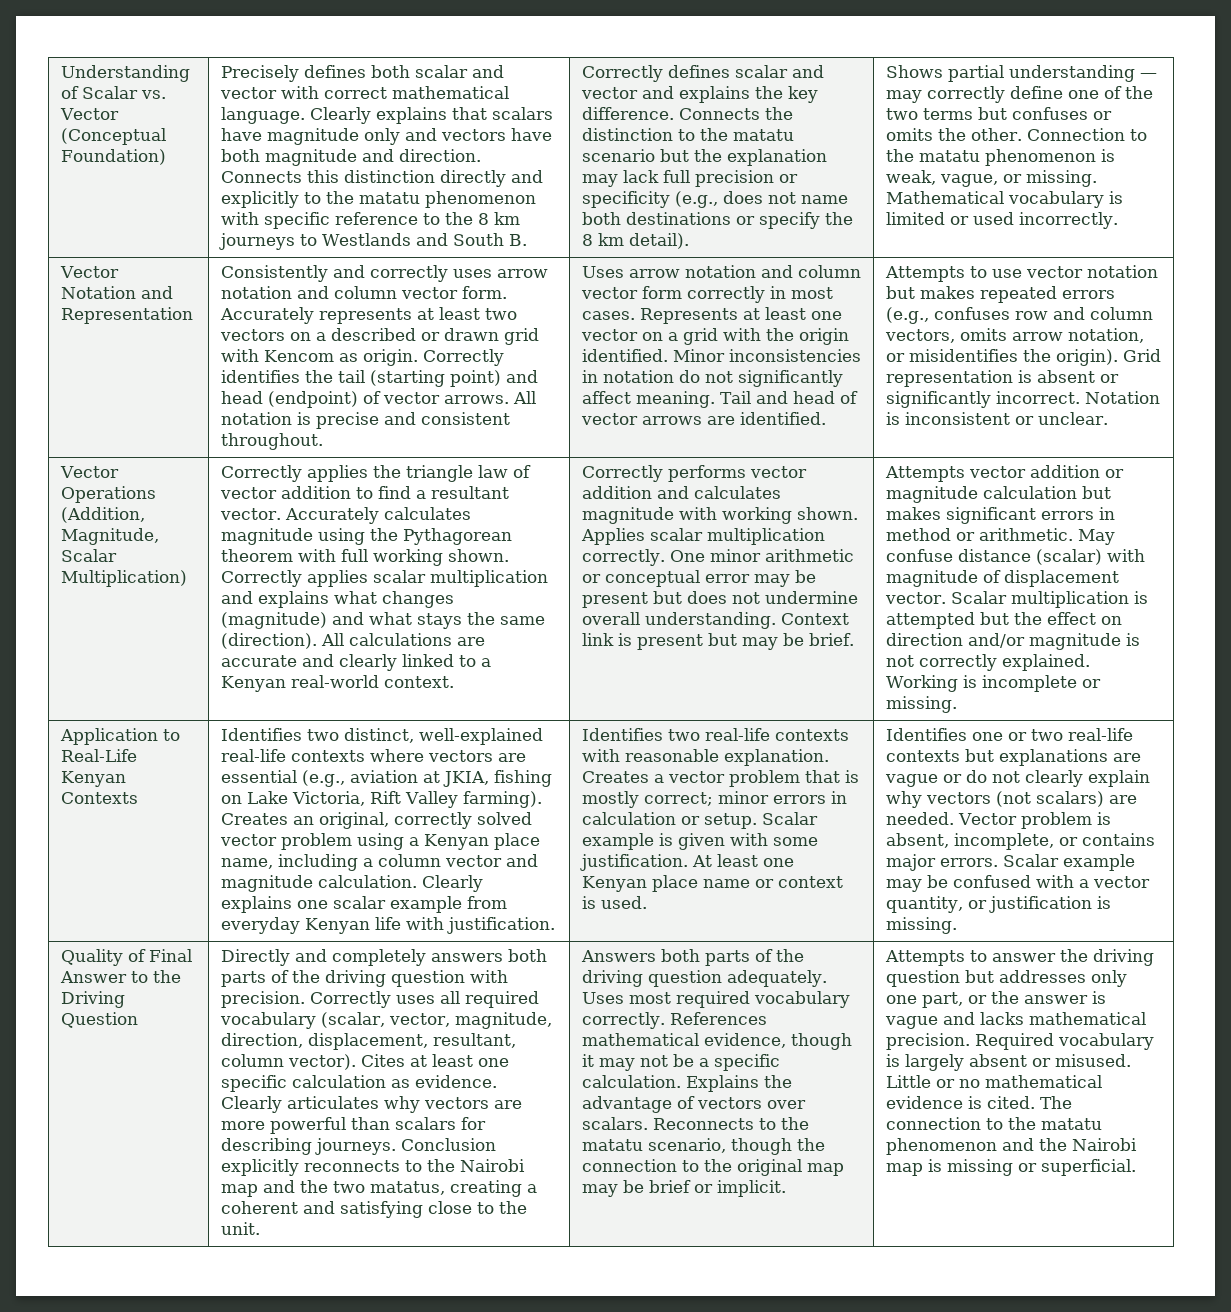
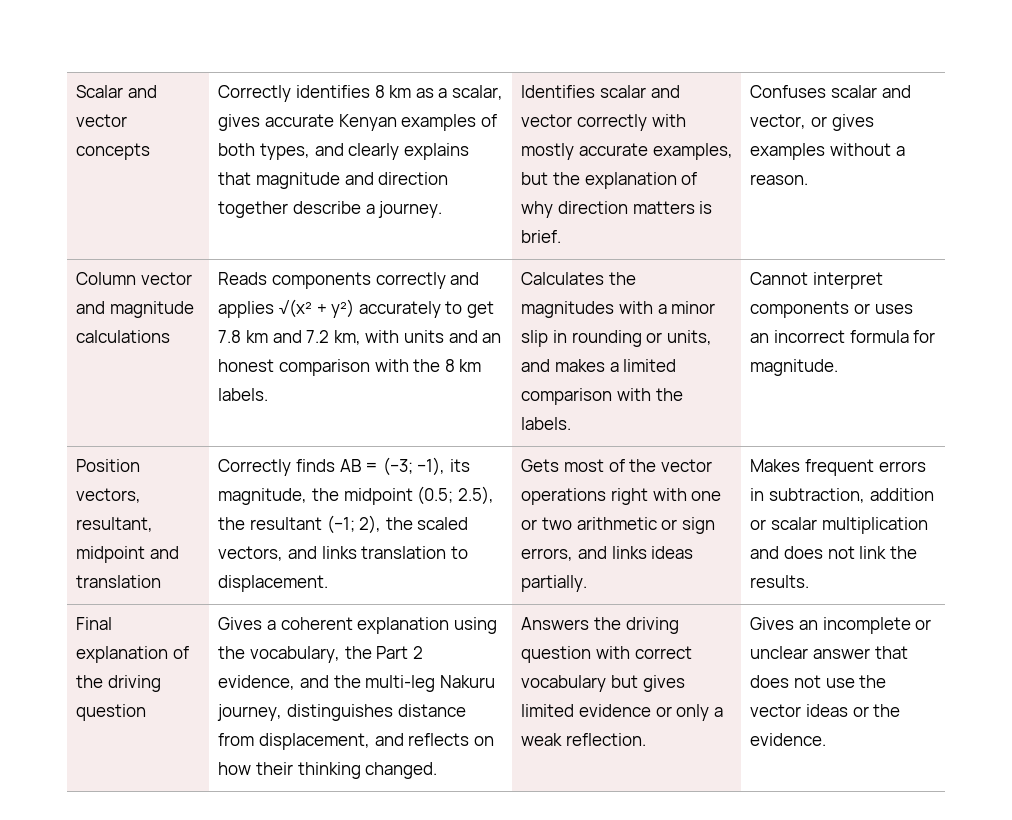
[60,65,190,82] [60,86,166,99] [59,108,119,120] [60,128,166,145] [60,149,166,165] [220,65,504,82] [219,86,509,99] [220,107,553,124] [220,128,552,145] [220,149,481,166] [220,170,543,187] [220,191,536,208] [220,212,520,229] [218,233,527,250] [581,65,824,82] [580,86,818,103] [581,107,793,120] [581,128,794,141] [581,149,827,166] [581,170,798,187] [581,191,848,208] [581,212,853,229] [581,233,689,249] [885,65,1157,82] [885,86,1153,103] [885,107,1112,120] [885,128,1147,141] [885,149,1115,166] [885,170,1097,187] [885,191,1123,208] [885,212,1118,229] [59,266,119,278] [60,286,173,299] [60,307,193,324] [220,265,548,282] [220,286,507,299] [219,307,517,324] [219,328,539,345] [220,349,504,366] [220,370,538,387] [220,391,536,408] [220,412,510,429] [220,433,323,450] [581,265,861,278] [580,286,833,303] [581,307,842,324] [580,328,849,345] [581,349,861,362] [581,370,843,387] [581,391,858,408] [580,412,826,425] [884,265,1158,282] [885,286,1115,303] [885,307,1153,324] [884,328,1144,343] [885,349,1161,366] [885,370,1119,387] [885,391,1160,408] [885,412,1108,425] [59,466,119,478] [60,486,156,503] [60,507,145,523] [60,528,159,545] [60,549,117,562] [60,570,187,587] [220,465,531,482] [219,486,509,499] [219,507,471,524] [220,528,512,545] [220,549,509,566] [220,570,548,587] [220,591,454,608] [220,612,545,629] [220,633,485,649] [220,654,491,671] [220,675,454,692] [581,465,807,482] [581,486,781,499] [581,507,858,524] [580,528,825,545] [581,549,854,566] [581,570,816,587] [581,591,858,608] [581,612,849,629] [581,633,854,650] [884,465,1124,482] [885,486,1111,503] [885,507,1115,524] [885,528,1115,545] [885,549,1145,565] [885,570,1119,587] [884,591,1148,608] [885,612,1122,629] [885,633,1140,650] [885,654,1090,671] [885,675,1101,692] [885,696,957,713] [59,728,180,745] [60,749,137,762] [60,771,126,787] [60,792,138,804] [220,728,543,745] [220,749,526,762] [220,770,552,787] [220,791,542,808] [220,812,532,829] [219,833,540,850] [220,854,538,871] [220,875,483,892] [220,896,507,913] [220,917,555,934] [581,728,849,741] [581,749,829,766] [581,770,859,787] [581,791,847,808] [581,812,818,829] [581,833,818,850] [579,854,794,871] [581,875,843,892] [581,896,647,909] [885,728,1133,741] [885,749,1141,766] [884,770,1150,787] [885,791,1137,808] [885,812,1111,829] [885,833,1155,850] [885,854,1135,871] [885,875,1150,892] [885,896,1111,913] [885,917,957,934] [60,949,192,966] [59,970,181,983] [60,991,125,1008] [60,1012,138,1028] [220,949,547,966] [220,970,508,987] [220,991,539,1008] [219,1012,552,1029] [220,1033,516,1050] [220,1054,509,1070] [220,1075,497,1092] [220,1096,522,1113] [220,1117,486,1134] [220,1138,496,1155] [220,1159,525,1176] [220,1180,537,1197] [220,1201,527,1218] [220,1222,260,1235] [580,949,804,966] [581,970,827,987] [581,991,850,1008] [581,1012,767,1029] [581,1033,852,1050] [581,1054,780,1071] [581,1075,792,1092] [581,1096,806,1113] [581,1117,809,1130] [581,1138,825,1155] [581,1159,844,1176] [581,1180,786,1197] [884,949,1154,966] [885,970,1127,987] [885,991,1106,1008] [884,1012,1146,1029] [885,1033,1154,1050] [885,1054,1131,1071] [885,1075,1102,1088] [885,1096,1072,1109] [885,1117,1102,1130] [885,1138,1137,1155] [885,1159,1136,1176] Understanding of Scalar vs. Vector (Conceptual Foundation) | Precisely defines both scalar and vector with correct mathematical language. Clearly explains that scalars have magnitude only and vectors have both magnitude and direction. Connects this distinction directly and explicitly to the matatu phenomenon with specific reference to the 8 km journeys to Westlands and South B. | Correctly defines scalar and vector and explains the key difference. Connects the distinction to the matatu scenario but the explanation may lack full precision or specificity (e.g., does not name both destinations or specify the 8 km detail). | Shows partial understanding — may correctly define one of the two terms but confuses or omits the other. Connection to the matatu phenomenon is weak, vague, or missing. Mathematical vocabulary is limited or used incorrectly. // Vector Notation and Representation | Consistently and correctly uses arrow notation and column vector form. Accurately represents at least two vectors on a described or drawn grid with Kencom as origin. Correctly identifies the tail (starting point) and head (endpoint) of vector arrows. All notation is precise and consistent throughout. | Uses arrow notation and column vector form correctly in most cases. Represents at least one vector on a grid with the origin identified. Minor inconsistencies in notation do not significantly affect meaning. Tail and head of vector arrows are identified. | Attempts to use vector notation but makes repeated errors (e.g., confuses row and column vectors, omits arrow notation, or misidentifies the origin). Grid representation is absent or significantly incorrect. Notation is inconsistent or unclear. // Vector Operations (Addition, Magnitude, Scalar Multiplication) | Correctly applies the triangle law of vector addition to find a resultant vector. Accurately calculates magnitude using the Pythagorean theorem with full working shown. Correctly applies scalar multiplication and explains what changes (magnitude) and what stays the same (direction). All calculations are accurate and clearly linked to a Kenyan real-world context. | Correctly performs vector addition and calculates magnitude with working shown. Applies scalar multiplication correctly. One minor arithmetic or conceptual error may be present but does not undermine overall understanding. Context link is present but may be brief. | Attempts vector addition or magnitude calculation but makes significant errors in method or arithmetic. May confuse distance (scalar) with magnitude of displacement vector. Scalar multiplication is attempted but the effect on direction and/or magnitude is not correctly explained. Working is incomplete or missing. // Application to Real-Life Kenyan Contexts | Identifies two distinct, well-explained real-life contexts where vectors are essential (e.g., aviation at JKIA, fishing on Lake Victoria, Rift Valley farming). Creates an original, correctly solved vector problem using a Kenyan place name, including a column vector and magnitude calculation. Clearly explains one scalar example from everyday Kenyan life with justification. | Identifies two real-life contexts with reasonable explanation. Creates a vector problem that is mostly correct; minor errors in calculation or setup. Scalar example is given with some justification. At least one Kenyan place name or context is used. | Identifies one or two real-life contexts but explanations are vague or do not clearly explain why vectors (not scalars) are needed. Vector problem is absent, incomplete, or contains major errors. Scalar example may be confused with a vector quantity, or justification is missing. // Quality of Final Answer to the Driving Question | Directly and completely answers both parts of the driving question with precision. Correctly uses all required vocabulary (scalar, vector, magnitude, direction, displacement, resultant, column vector). Cites at least one specific calculation as evidence. Clearly articulates why vectors are more powerful than scalars for describing journeys. Conclusion explicitly reconnects to the Nairobi map and the two matatus, creating a coherent and satisfying close to the unit. | Answers both parts of the driving question adequately. Uses most required vocabulary correctly. References mathematical evidence, though it may not be a specific calculation. Explains the advantage of vectors over scalars. Reconnects to the matatu scenario, though the connection to the original map may be brief or implicit. | Attempts to answer the driving question but addresses only one part, or the answer is vague and lacks mathematical precision. Required vocabulary is largely absent or misused. Little or no mathematical evidence is cited. The connection to the matatu phenomenon and the Nairobi map is missing or superficial. -> [76,85,157,98] [76,114,128,127] [76,143,151,160] [218,85,503,102] [218,114,497,131] [218,143,469,160] [218,172,449,189] [218,201,443,218] [521,85,680,98] [521,114,686,131] [521,143,733,160] [521,172,698,189] [521,201,713,218] [521,230,562,243] [750,85,911,98] [750,114,874,131] [750,143,905,160] [750,174,809,185] [76,272,192,285] [76,301,194,318] [76,330,171,343] [218,272,480,289] [218,299,494,318] [218,330,502,345] [218,359,482,376] [218,388,269,401] [521,272,636,285] [521,301,716,318] [521,330,712,347] [521,359,677,372] [521,388,683,405] [521,417,572,430] [750,272,883,289] [750,301,913,318] [750,330,936,343] [750,359,839,376] [76,459,141,472] [76,488,142,503] [76,517,154,532] [76,546,179,563] [76,575,162,588] [218,457,470,476] [218,486,494,505] [218,515,469,534] [218,546,468,561] [218,575,329,592] [521,459,712,472] [521,488,722,505] [521,517,715,534] [521,546,694,561] [521,575,588,592] [750,459,926,476] [750,488,934,503] [750,517,928,534] [750,546,917,559] [750,575,810,588] [76,617,113,630] [76,646,189,663] [76,675,161,692] [76,704,147,721] [218,617,497,634] [218,646,423,663] [218,675,495,692] [217,704,466,721] [218,733,494,750] [218,762,438,779] [521,617,679,634] [521,646,692,663] [521,675,685,692] [521,704,723,721] [521,733,646,746] [750,617,932,634] [750,646,908,659] [750,675,887,688] [750,704,901,717] [750,733,827,746] Scalar and vector concepts | Correctly identifies 8 km as a scalar, gives accurate Kenyan examples of both types, and clearly explains that magnitude and direction together describe a journey. | Identifies scalar and vector correctly with mostly accurate examples, but the explanation of why direction matters is brief. | Confuses scalar and vector, or gives examples without a reason. // Column vector and magnitude calculations | Reads components correctly and applies √(x² + y²) accurately to get 7.8 km and 7.2 km, with units and an honest comparison with the 8 km labels. | Calculates the magnitudes with a minor slip in rounding or units, and makes a limited comparison with the labels. | Cannot interpret components or uses an incorrect formula for magnitude. // Position vectors, resultant, midpoint and translation | Correctly finds AB = (−3; −1), its magnitude, the midpoint (0.5; 2.5), the resultant (−1; 2), the scaled vectors, and links translation to displacement. | Gets most of the vector operations right with one or two arithmetic or sign errors, and links ideas partially. | Makes frequent errors in subtraction, addition or scalar multiplication and does not link the results. // Final explanation of the driving question | Gives a coherent explanation using the vocabulary, the Part 2 evidence, and the multi-leg Nakuru journey, distinguishes distance from displacement, and reflects on how their thinking changed. | Answers the driving question with correct vocabulary but gives limited evidence or only a weak reflection. | Gives an incomplete or unclear answer that does not use the vector ideas or the evidence.

